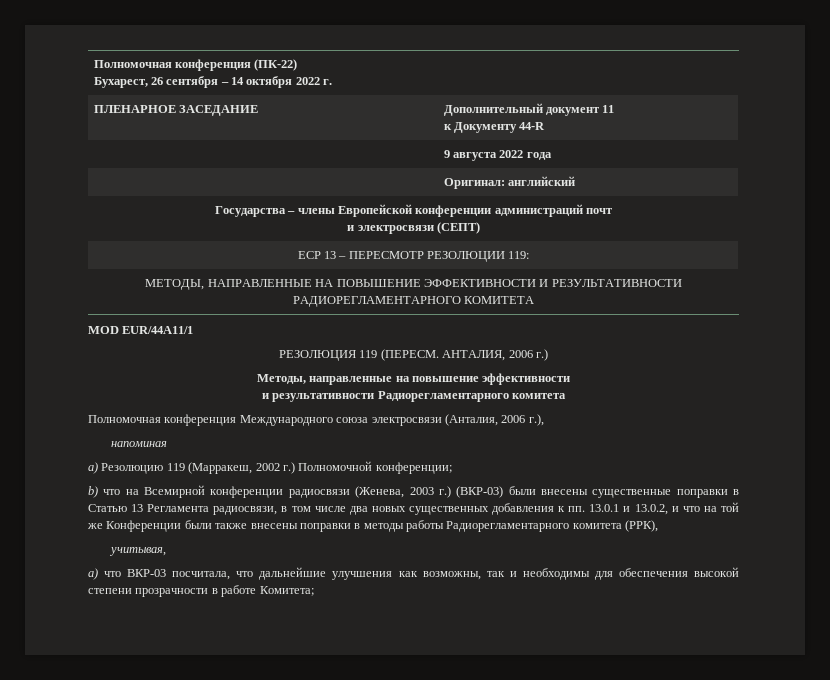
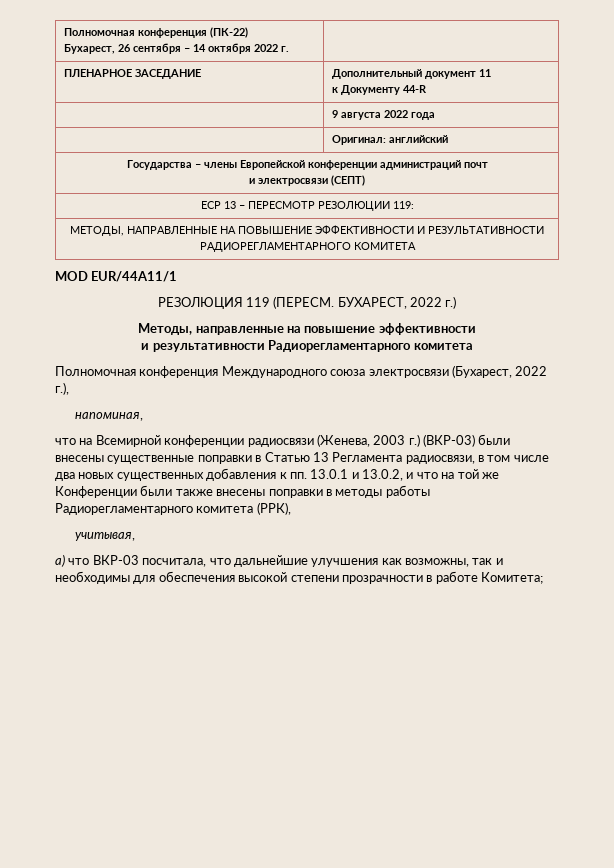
[442,350,533,361] АНТАЛИЯ, 2006 -> [337,297,443,309] БУХАРЕСТ, 2022
[444,414,526,426] (Анталия, 2006 -> [451,365,548,378] (Бухарест, 2022
[111,441,168,447] [88,461,452,474] [88,486,98,498] напоминая // а) Резолюцию 119 (Марракеш, 2002 г.) Полномочной конференции; // b) -> [75,412,144,421] напоминая, //

